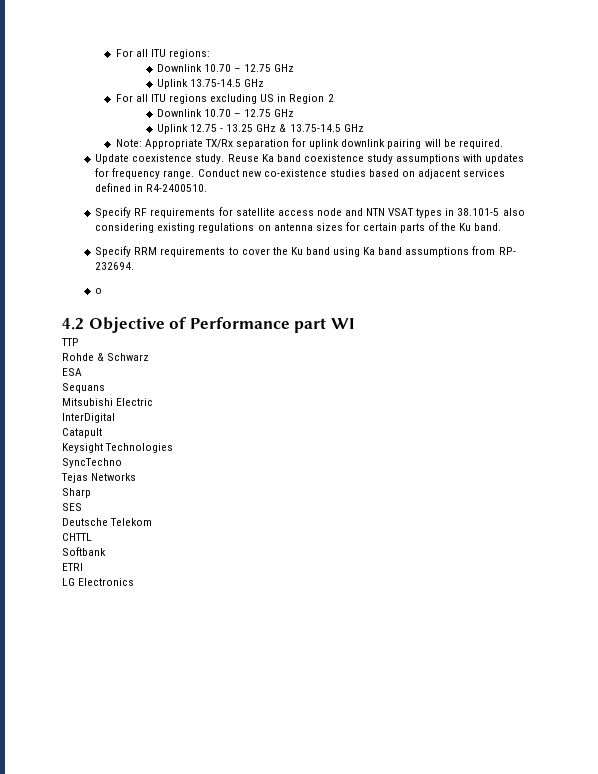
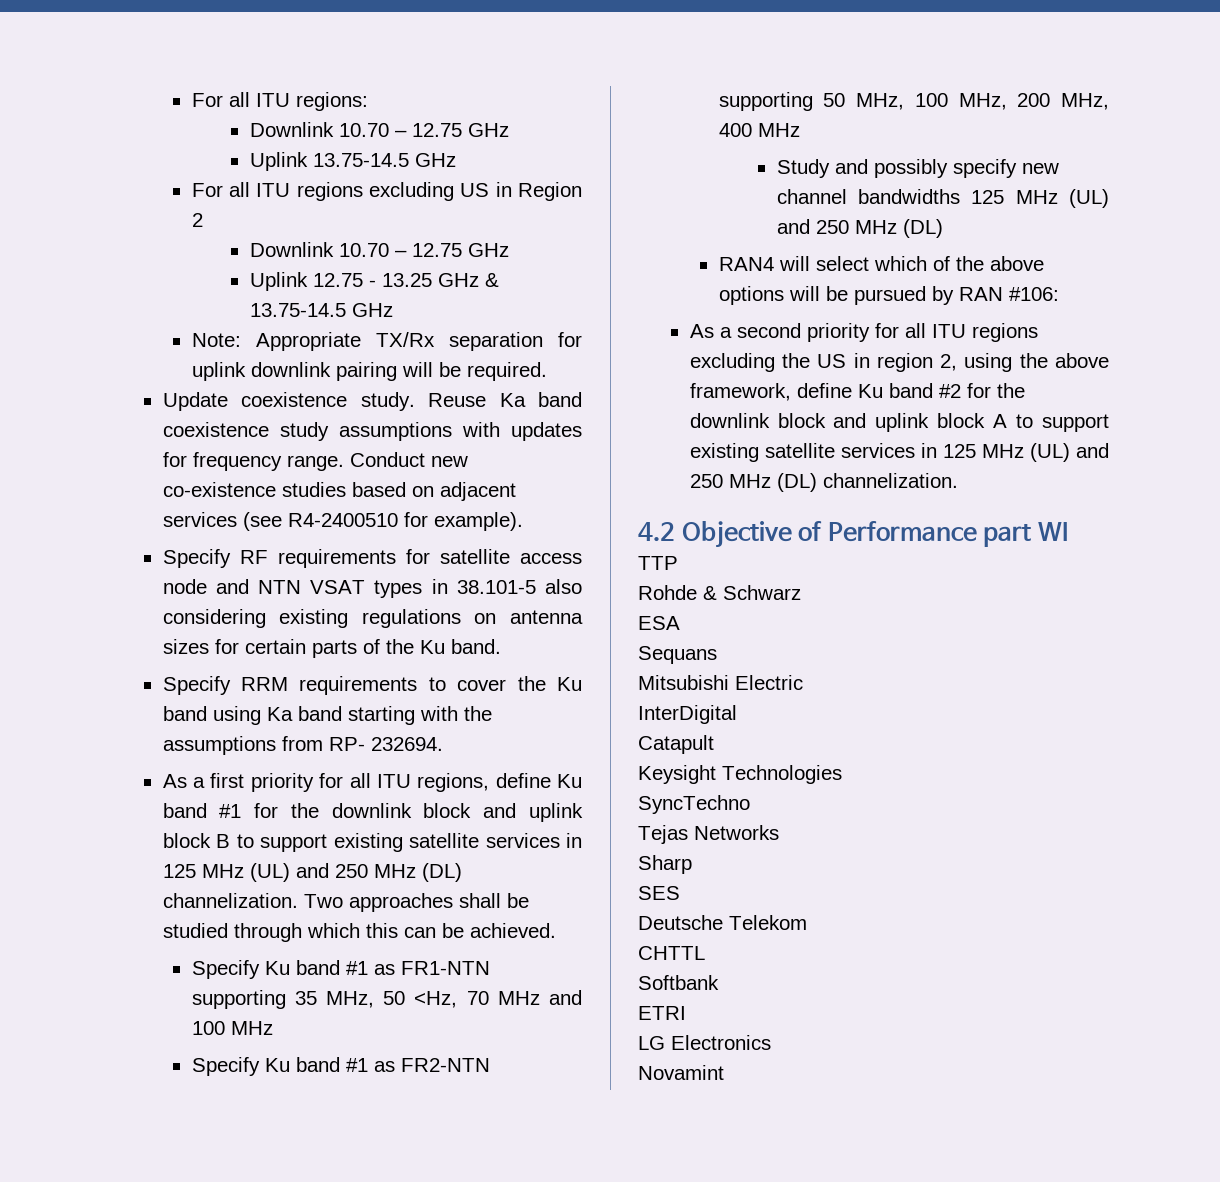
[95,183,208,192] defined in R4-2400510. -> [242,512,523,531] (see R4-2400510 for example).
(403, 251) none -> [347,706,492,725] starting with the
[95,288,103,294] o -> [162,773,583,792] [162,803,583,822] [162,833,582,852] [162,863,462,882] [162,893,529,912] [162,923,556,942] [191,960,490,979] [191,990,582,1009] [191,1021,273,1035] [191,1057,490,1076] [718,92,1109,111] [718,123,800,137] [776,159,1059,178] [776,189,1109,208] [776,219,943,238] [718,256,1044,271] [718,286,1059,305] [689,323,1038,342] [689,353,1109,372] [689,383,1025,401] [689,413,1109,432] [689,443,1109,462] [689,473,958,492] As a first priority for all ITU regions, define Ku band #1 for the downlink block and uplink block B to support existing satellite services in 125 MHz (UL) and 250 MHz (DL) channelization. Two approaches shall be studied through which this can be achieved. // Specify Ku band #1 as FR1-NTN supporting 35 MHz, 50 <Hz, 70 MHz and 100 MHz // Specify Ku band #1 as FR2-NTN supporting 50 MHz, 100 MHz, 200 MHz, 400 MHz // Study and possibly specify new channel bandwidths 125 MHz (UL) and 250 MHz (DL) // RAN4 will select which of the above options will be pursued by RAN #106: // As a second priority for all ITU regions excluding the US in region 2, using the above framework, define Ku band #2 for the downlink block and uplink block A to support existing satellite services in 125 MHz (UL) and 250 MHz (DL) channelization.
(135, 582) none -> [638,1065,724,1080] // Novamint

